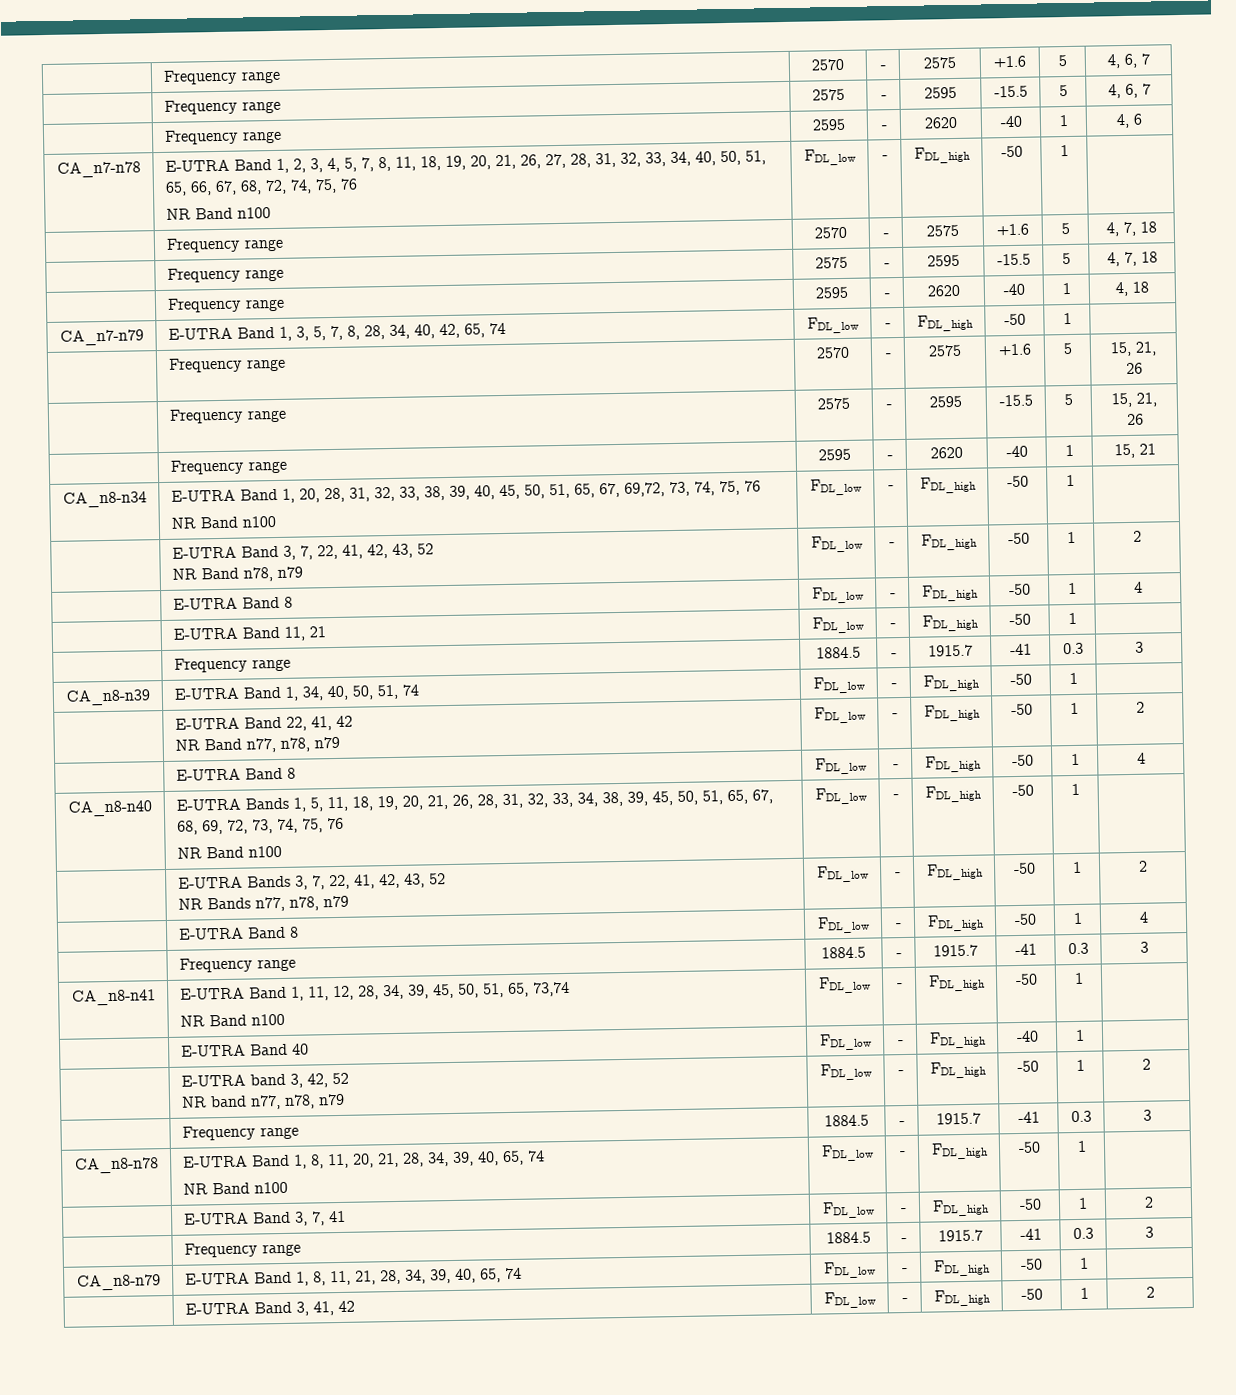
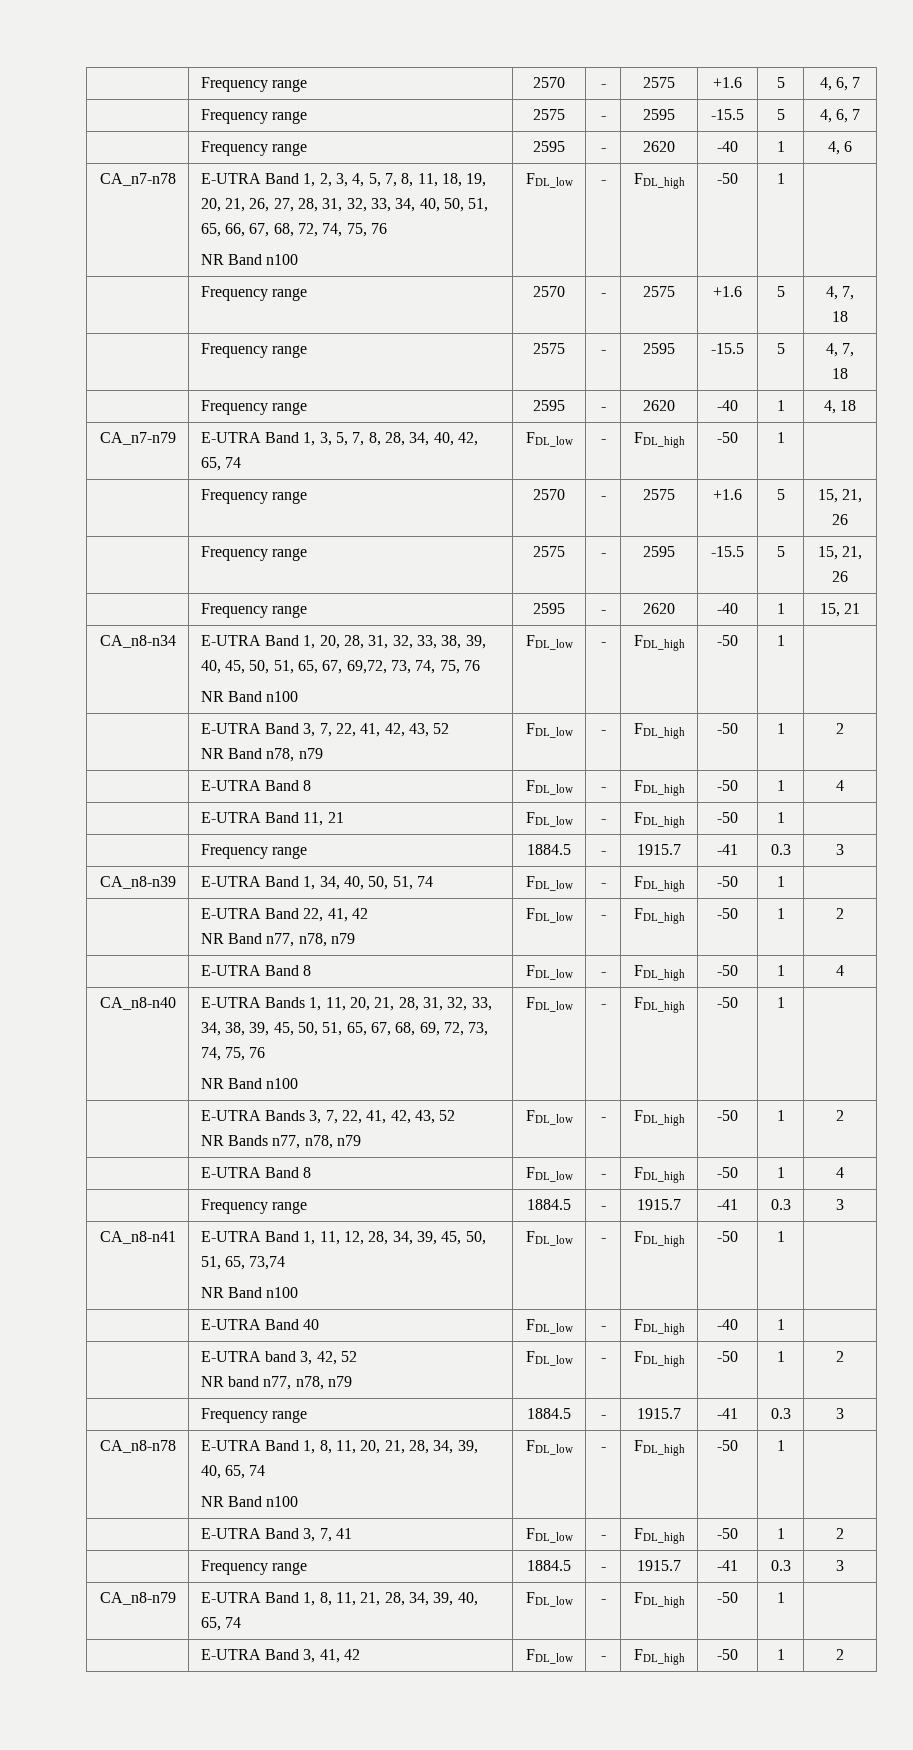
[309,794,473,812] 5, 11, 18, 19, 20, 21, 26, -> [325,997,395,1011] 11, 20, 21,

